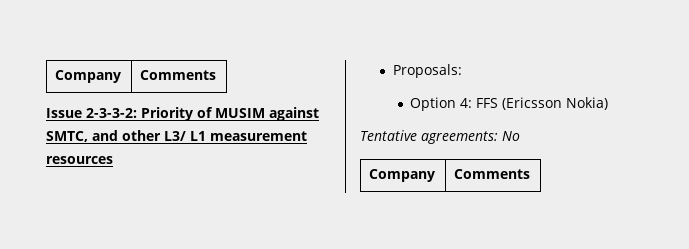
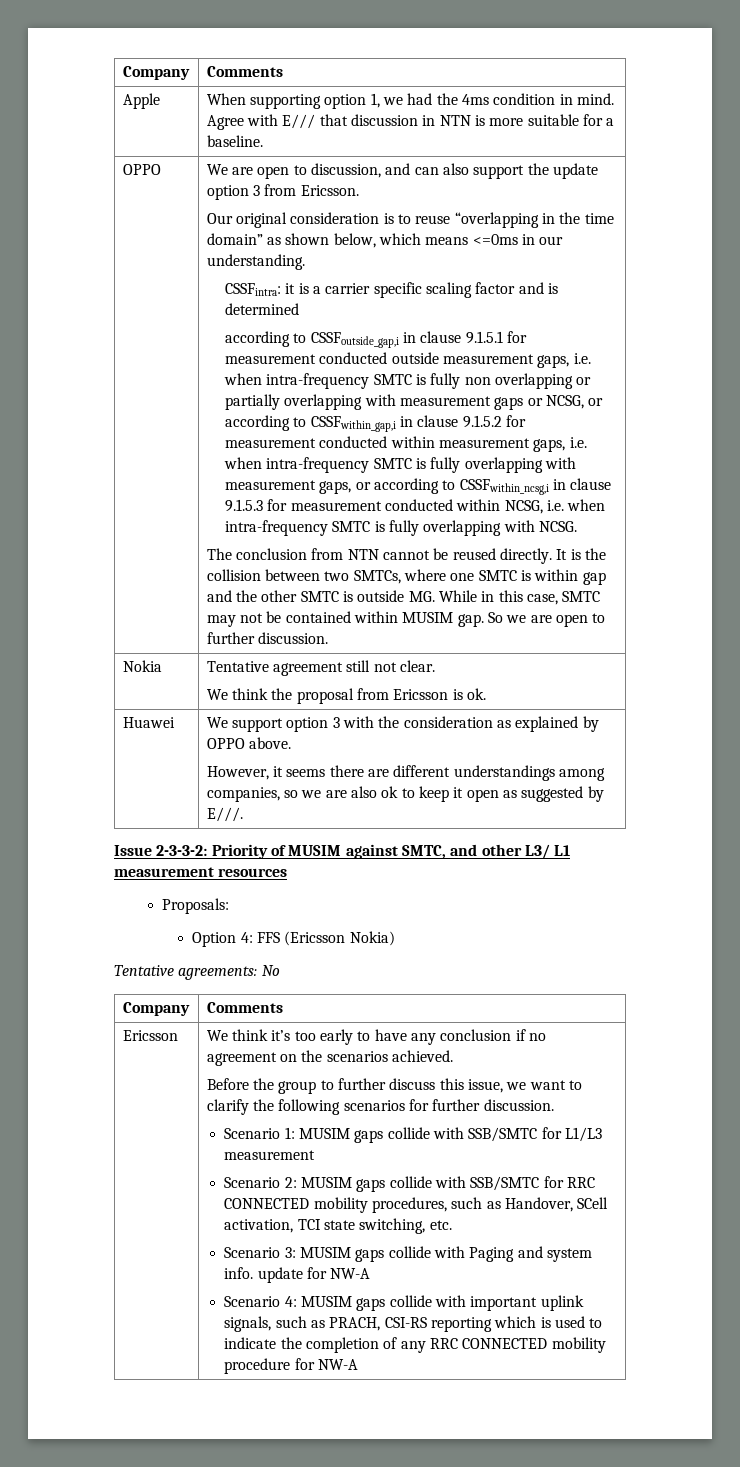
[55,70,122,83] [140,70,217,80] Company | Comments -> [122,66,190,80] [206,66,283,77] [122,93,160,109] [206,93,614,109] [206,114,615,130] [206,135,263,147] [122,164,161,175] [206,163,598,179] [206,184,359,200] [206,212,614,228] [206,233,564,248] [206,254,305,270] [225,282,558,298] [225,303,300,315] [225,331,527,348] [225,352,591,368] [224,373,592,389] [225,394,604,410] [225,415,526,432] [225,436,587,452] [224,457,576,473] [225,478,612,495] [225,499,606,514] [225,520,577,536] [206,548,606,564] [206,569,606,585] [206,590,601,605] [206,611,606,627] [206,632,329,644] [122,660,162,672] [206,660,436,676] [206,688,487,704] [122,717,175,728] [206,716,599,732] [206,737,292,749] [206,765,606,781] [206,786,604,802] [206,807,243,822] Company | Comments // Apple | When supporting option 1, we had the 4ms condition in mind. Agree with E/// that discussion in NTN is more suitable for a baseline. // OPPO | We are open to discussion, and can also support the update option 3 from Ericsson. // Our original consideration is to reuse “overlapping in the time domain” as shown below, which means <=0ms in our understanding. // CSSFintra: it is a carrier specific scaling factor and is determined // according to CSSFoutside_gap,i in clause 9.1.5.1 for measurement conducted outside measurement gaps, i.e. when intra-frequency SMTC is fully non overlapping or partially overlapping with measurement gaps or NCSG, or according to CSSFwithin_gap,i in clause 9.1.5.2 for measurement conducted within measurement gaps, i.e. when intra-frequency SMTC is fully overlapping with measurement gaps, or according to CSSFwithin_ncsg,i in clause 9.1.5.3 for measurement conducted within NCSG, i.e. when intra-frequency SMTC is fully overlapping with NCSG. // The conclusion from NTN cannot be reused directly. It is the collision between two SMTCs, where one SMTC is within gap and the other SMTC is outside MG. While in this case, SMTC may not be contained within MUSIM gap. So we are open to further discussion. // Nokia | Tentative agreement still not clear. // We think the proposal from Ericsson is ok. // Huawei | We support option 3 with the consideration as explained by OPPO above. // However, it seems there are different understandings among companies, so we are also ok to keep it open as suggested by E///.
(531, 174) none -> [122,1030,178,1041] [206,1029,546,1045] [206,1050,454,1066] [206,1078,582,1094] [206,1099,554,1115] [224,1127,602,1143] [224,1150,316,1160] [224,1176,595,1192] [224,1197,609,1213] [224,1218,452,1234] [224,1246,592,1262] [224,1267,371,1283] [224,1295,584,1311] [224,1316,603,1332] [224,1337,606,1353] [224,1358,359,1374] // Ericsson | We think it’s too early to have any conclusion if no agreement on the scenarios achieved. // Before the group to further discuss this issue, we want to clarify the following scenarios for further discussion. // Scenario 1: MUSIM gaps collide with SSB/SMTC for L1/L3 measurement // Scenario 2: MUSIM gaps collide with SSB/SMTC for RRC CONNECTED mobility procedures, such as Handover, SCell activation, TCI state switching, etc. // Scenario 3: MUSIM gaps collide with Paging and system info. update for NW-A // Scenario 4: MUSIM gaps collide with important uplink signals, such as PRACH, CSI-RS reporting which is used to indicate the completion of any RRC CONNECTED mobility procedure for NW-A

